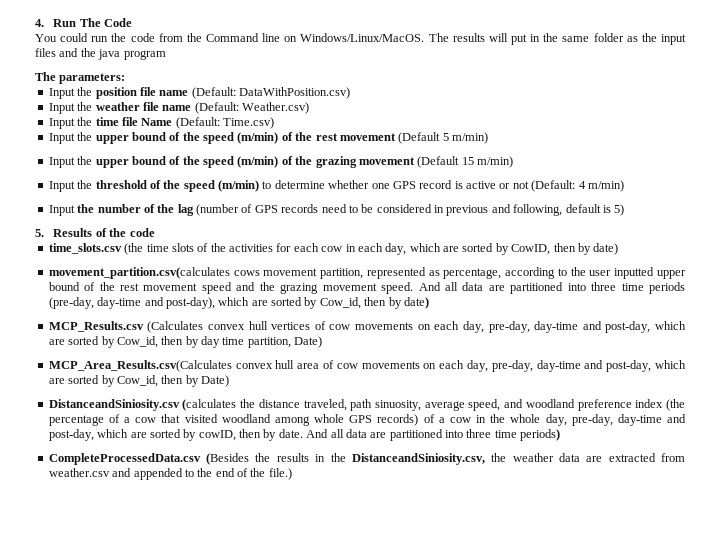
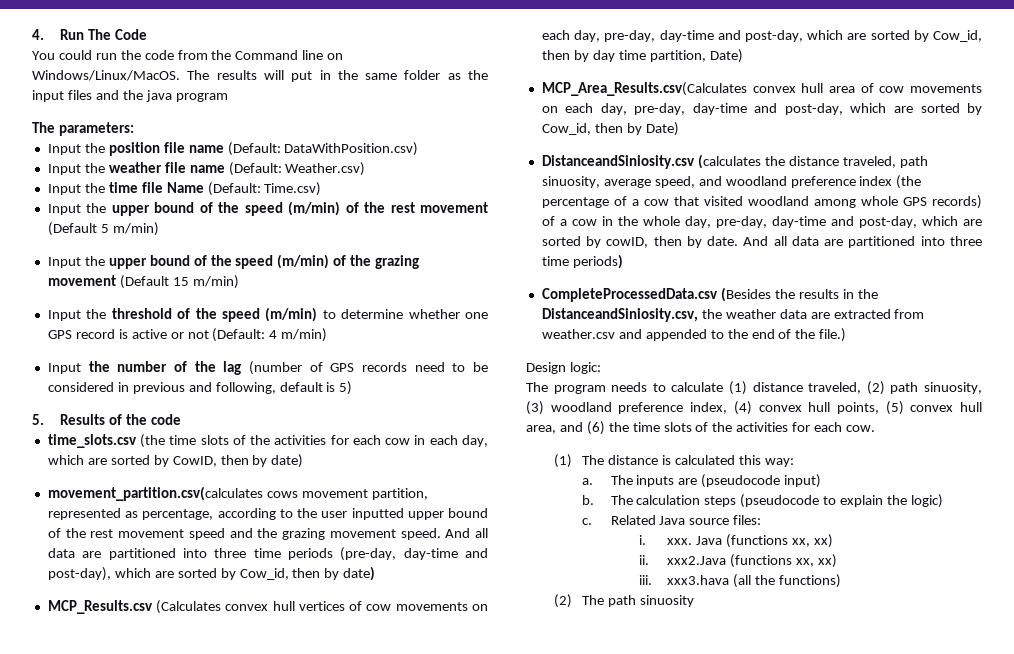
(292, 474) none -> [526,362,601,374] [526,381,983,395] [526,401,982,415] [526,421,876,435] [554,454,794,468] [582,474,822,488] [582,494,943,508] [582,515,762,525] [638,534,833,548] [638,554,837,568] [638,574,841,588] [554,594,695,608] // Design logic: // The program needs to calculate (1) distance traveled, (2) path sinuosity, (3) woodland preference index, (4) convex hull points, (5) convex hull area, and (6) the time slots of the activities for each cow. // (1) The distance is calculated this way: // a. The inputs are (pseudocode input) // b. The calculation steps (pseudocode to explain the logic) // c. Related Java source files: // i. xxx. Java (functions xx, xx) // ii. xxx2.Java (functions xx, xx) // iii. xxx3.hava (all the functions) // (2) The path sinuosity

